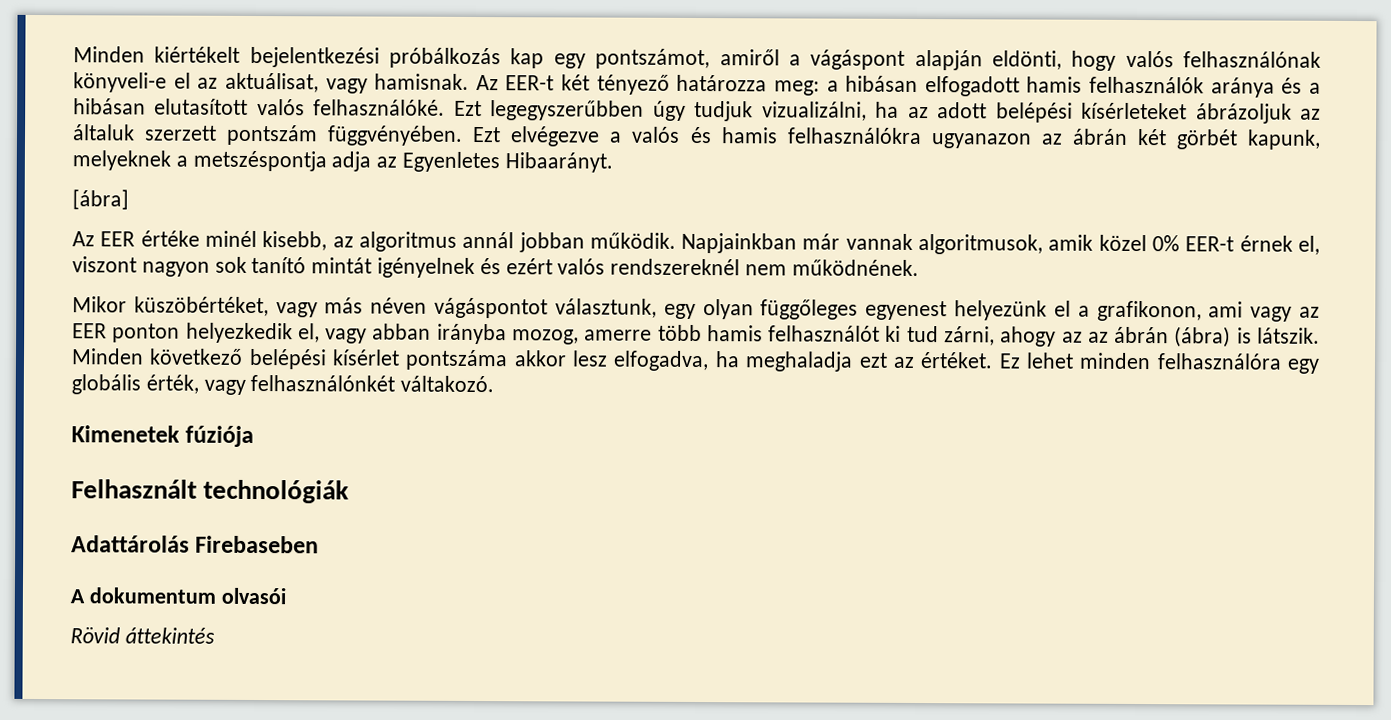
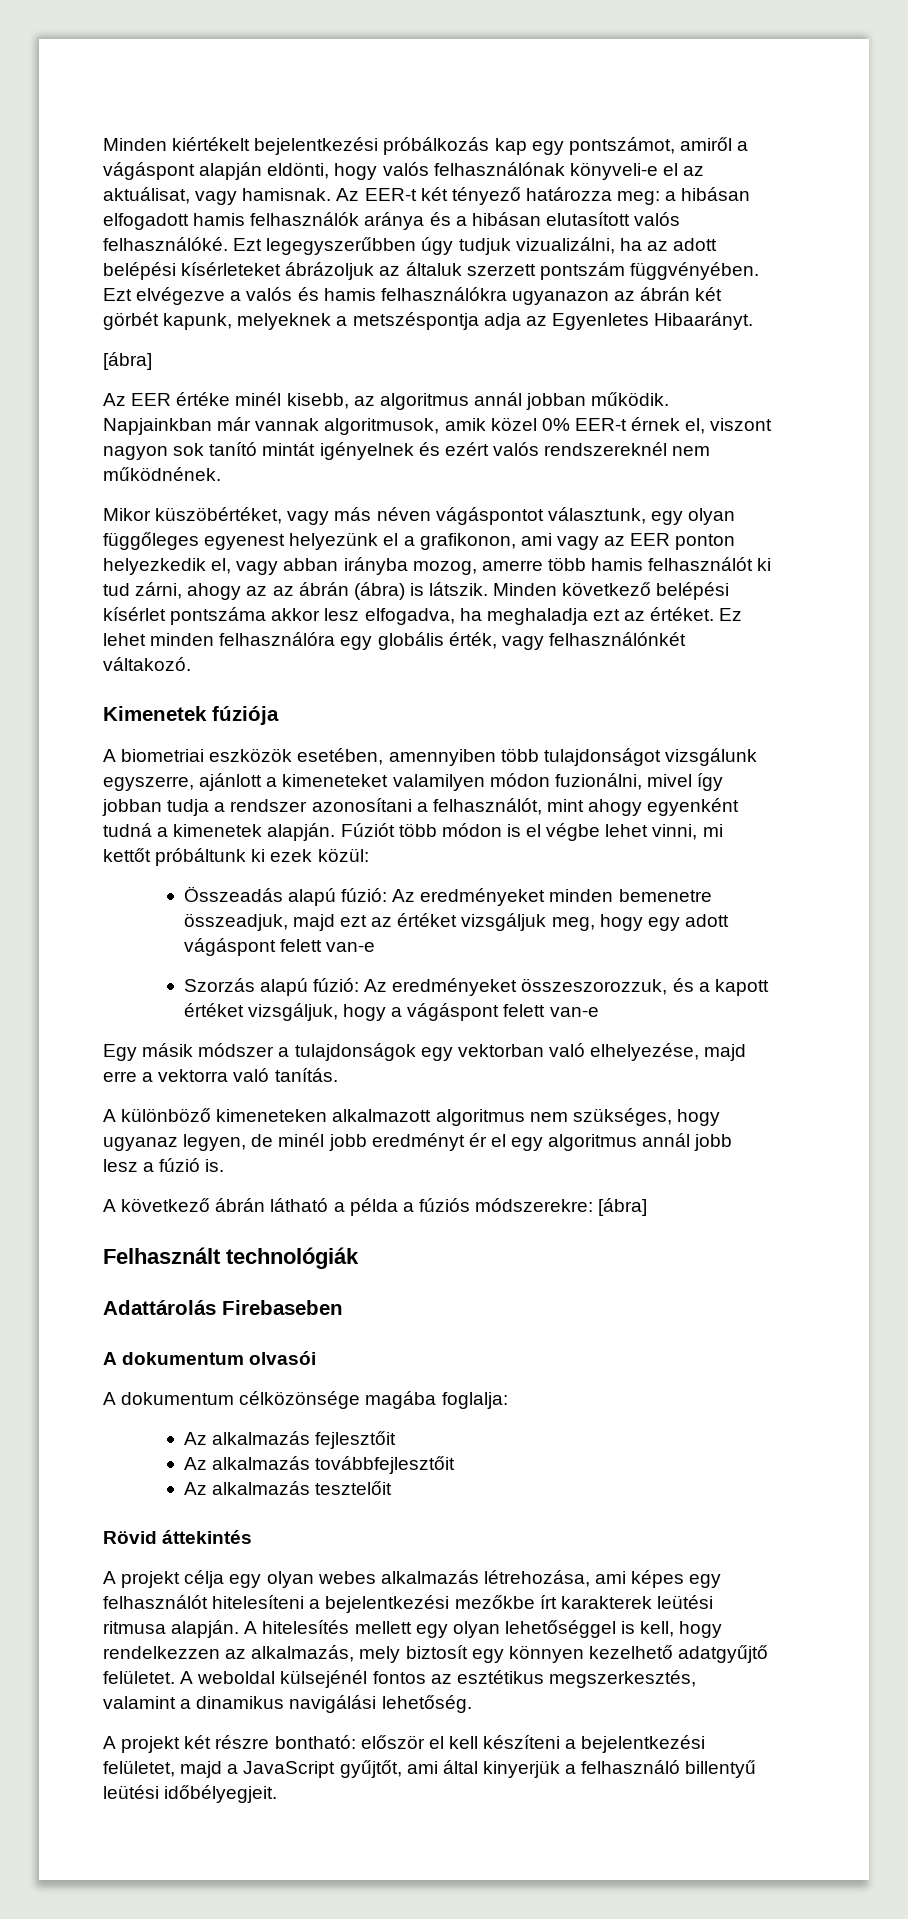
(255, 436) none -> [103,748,757,766] [103,773,724,791] [102,798,740,816] [103,823,723,841] [103,848,369,866] [183,886,712,906] [183,913,729,931] [183,938,376,956] [183,978,769,996] [183,1003,599,1021] [103,1043,747,1061] [103,1068,338,1082] [103,1108,720,1126] [103,1133,733,1151] [103,1158,225,1172] [103,1198,648,1216] // A biometriai eszközök esetében, amennyiben több tulajdonságot vizsgálunk egyszerre, ajánlott a kimeneteket valamilyen módon fuzionálni, mivel így jobban tudja a rendszer azonosítani a felhasználót, mint ahogy egyenként tudná a kimenetek alapján. Fúziót több módon is el végbe lehet vinni, mi kettőt próbáltunk ki ezek közül: // Összeadás alapú fúzió: Az eredményeket minden bemenetre összeadjuk, majd ezt az értéket vizsgáljuk meg, hogy egy adott vágáspont felett van-e // Szorzás alapú fúzió: Az eredményeket összeszorozzuk, és a kapott értéket vizsgáljuk, hogy a vágáspont felett van-e // Egy másik módszer a tulajdonságok egy vektorban való elhelyezése, majd erre a vektorra való tanítás. // A különböző kimeneteken alkalmazott algoritmus nem szükséges, hogy ugyanaz legyen, de minél jobb eredményt ér el egy algoritmus annál jobb lesz a fúzió is. // A következő ábrán látható a példa a fúziós módszerekre: [ábra]
[70,627,215,644] Rövid áttekintés -> [103,1391,508,1409] [183,1431,397,1449] [183,1456,456,1474] [183,1481,393,1495] [103,1530,253,1544] [103,1570,722,1588] [103,1595,713,1613] [103,1620,723,1638] [103,1645,769,1663] [103,1670,696,1688] [103,1695,472,1713] [103,1735,706,1753] [103,1760,757,1778] [103,1785,278,1803] A dokumentum célközönsége magába foglalja: // Az alkalmazás fejlesztőit // Az alkalmazás továbbfejlesztőit // Az alkalmazás tesztelőit // Rövid áttekintés // A projekt célja egy olyan webes alkalmazás létrehozása, ami képes egy felhasználót hitelesíteni a bejelentkezési mezőkbe írt karakterek leütési ritmusa alapján. A hitelesítés mellett egy olyan lehetőséggel is kell, hogy rendelkezzen az alkalmazás, mely biztosít egy könnyen kezelhető adatgyűjtő felületet. A weboldal külsejénél fontos az esztétikus megszerkesztés, valamint a dinamikus navigálási lehetőség. // A projekt két részre bontható: először el kell készíteni a bejelentkezési felületet, majd a JavaScript gyűjtőt, ami által kinyerjük a felhasználó billentyű leütési időbélyegjeit.

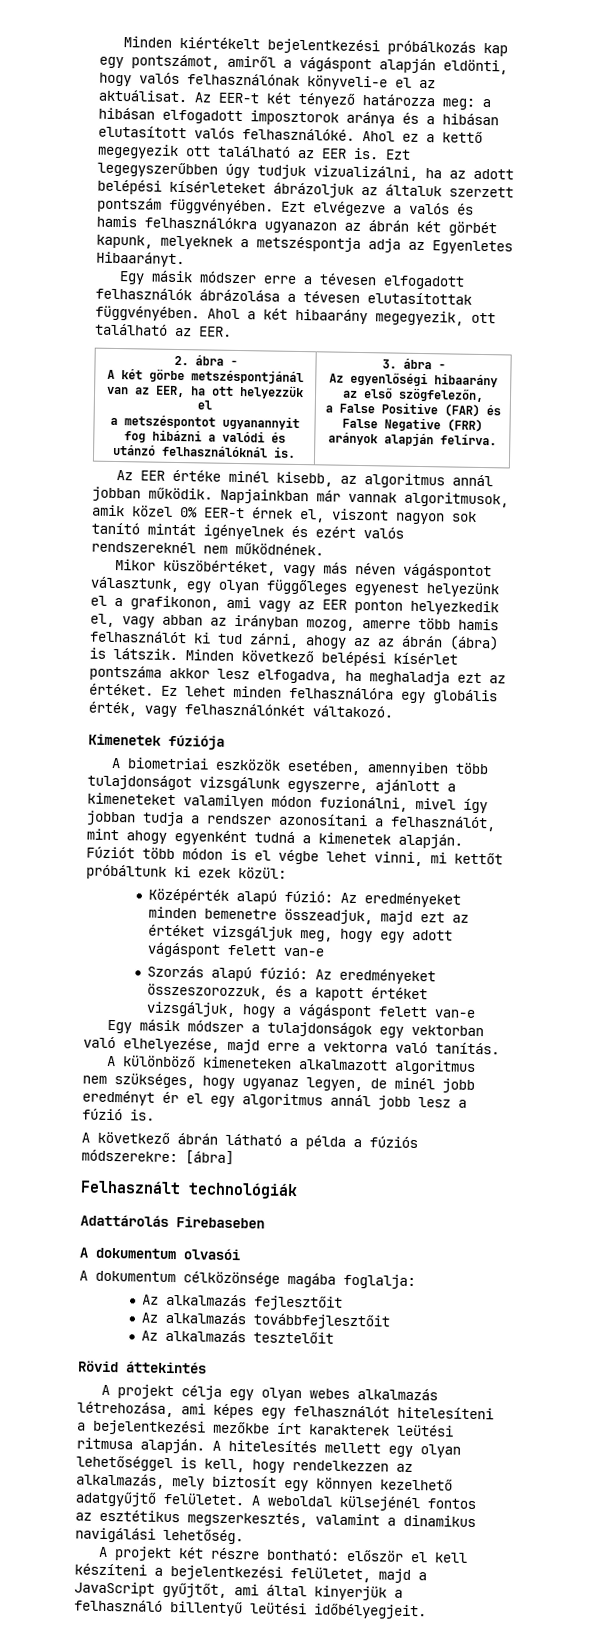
[103,187,332,205] aktuálisat, vagy hamisnak. -> [98,89,188,103] aktuálisat.
[193,212,360,226] hamis felhasználók -> [250,110,339,126] imposztorok
(228, 244) none -> [362,131,483,143] [97,143,379,160] Ahol ez a kettő megegyezik ott található az EER is.
[103,352,152,370] [ábra] -> [119,270,465,290] [95,287,472,305] [95,305,496,326] [94,323,232,337] [173,354,238,366] [107,368,304,385] [107,385,304,400] [197,400,212,410] [109,414,300,431] [123,429,286,443] [113,443,296,458] [381,357,446,370] [329,371,498,388] [342,387,484,403] [324,402,501,417] [342,417,483,433] [328,431,497,447] Egy másik módszer erre a tévesen elfogadott felhasználók ábrázolása a tévesen elutasítottak függvényében. Ahol a két hibaarány megegyezik, ott található az EER. // 2. ábra - // A két görbe metszéspontjánál van az EER, ha ott helyezzük el // a metszéspontot ugyanannyit fog hibázni a valódi és utánzó felhasználóknál is. | 3. ábra - // Az egyenlőségi hibaarány az első szögfelezőn, // a False Positive (FAR) és False Negative (FRR) arányok alapján felírva.
[343,557,408,575] irányba -> [210,614,299,631] az irányban
[183,886,283,902] Összeadás -> [148,888,230,904] Középérték

